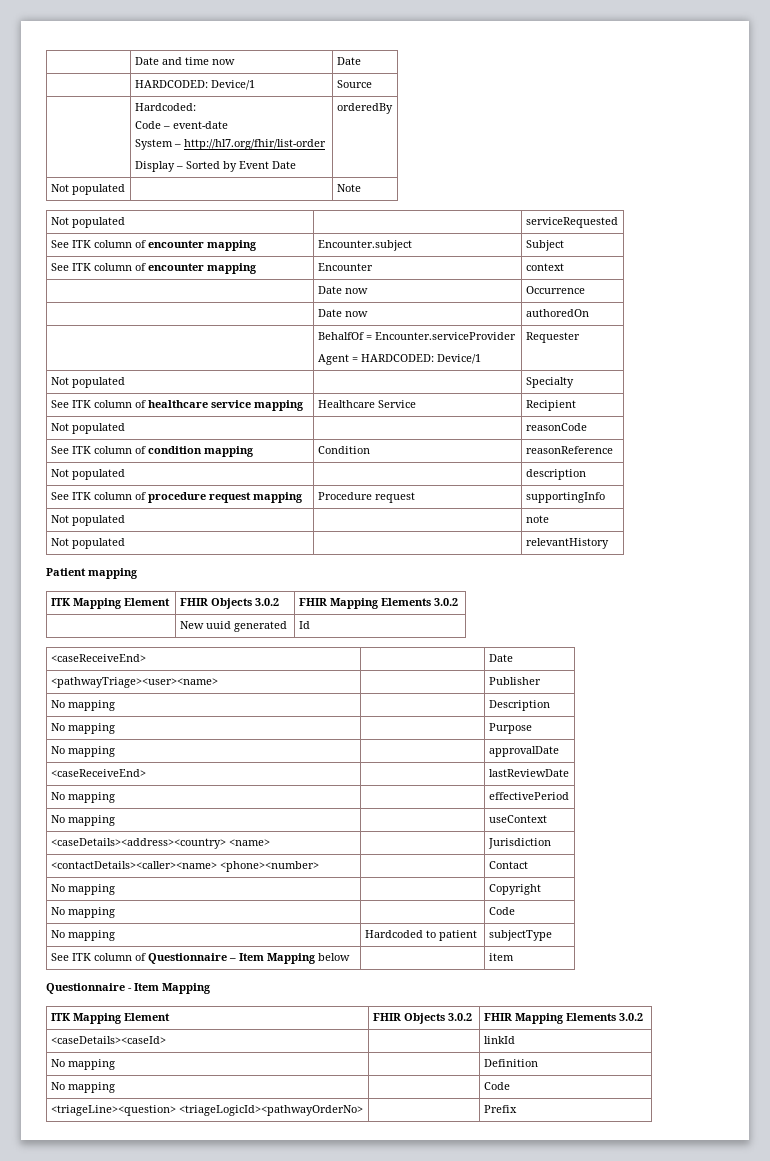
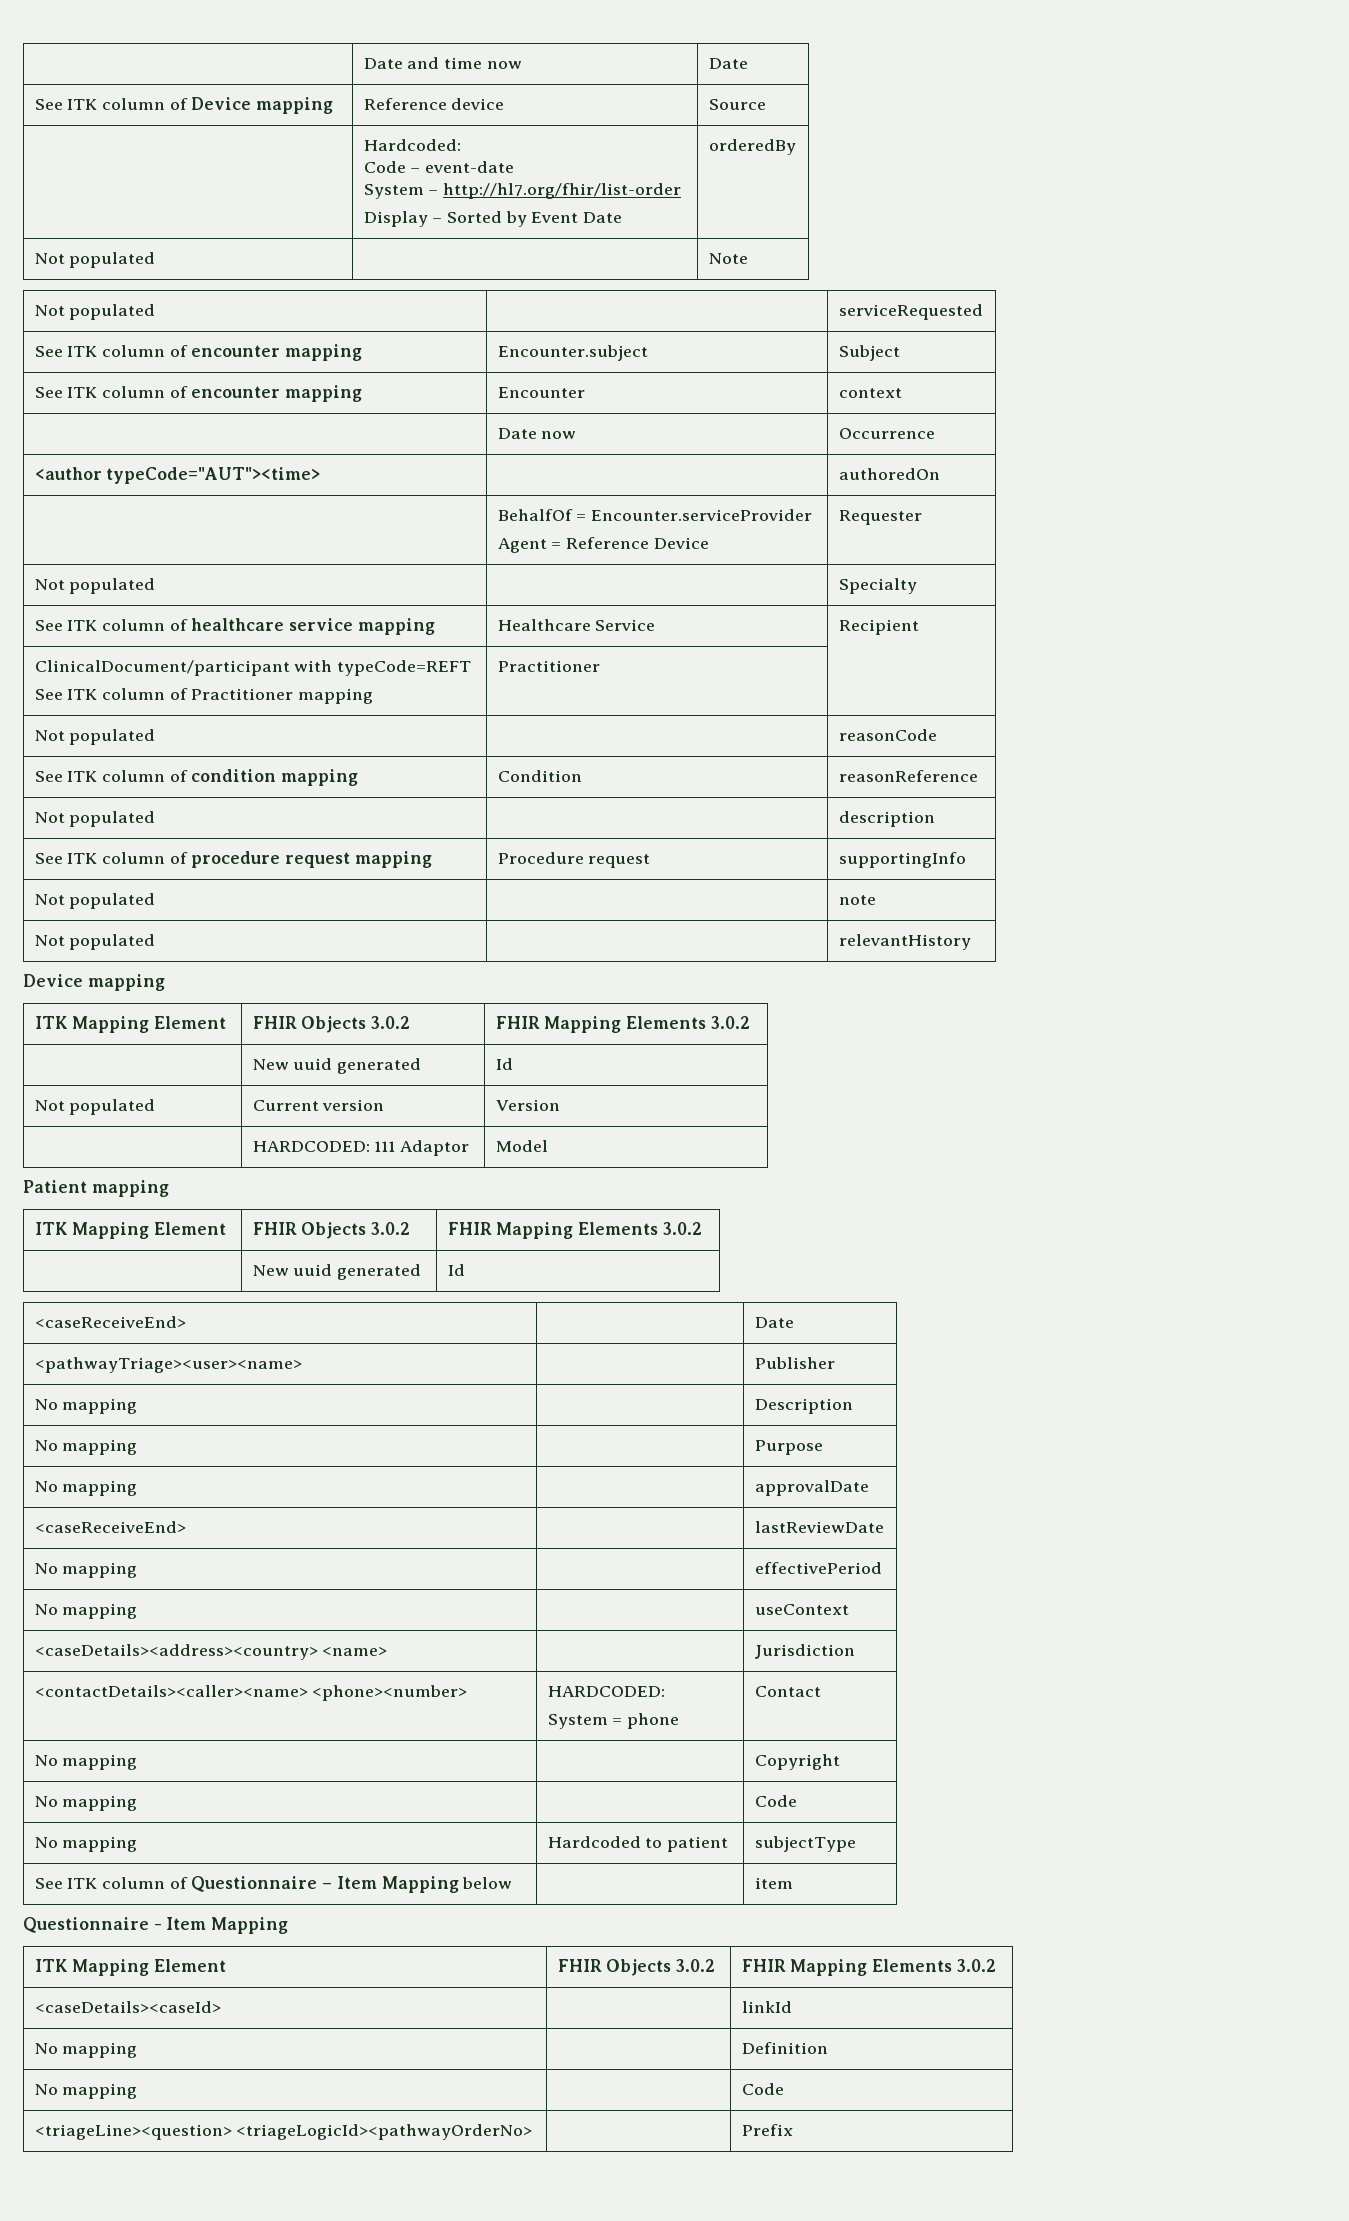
[134,80,255,90] | HARDCODED: Device/1 -> [34,97,334,114] [363,98,505,110] See ITK column of Device mapping | Reference device
[317,309,368,317] | Date now -> [34,467,321,484] <author typeCode="AUT"><time> |
[360,354,481,364] HARDCODED: Device/1 -> [565,537,709,549] Reference Device
(576, 405) none -> [34,660,471,676] [34,688,374,704] [497,660,600,672] // ClinicalDocument/participant with typeCode=REFT // See ITK column of Practitioner mapping | Practitioner |
(609, 543) none -> [23,974,165,991] [34,1016,226,1033] [252,1016,410,1033] [495,1016,750,1033] [252,1058,421,1074] [495,1058,513,1070] [34,1099,156,1115] [252,1099,385,1111] [495,1099,560,1111] [252,1140,469,1156] [495,1140,548,1152] // Device mapping // ITK Mapping Element | FHIR Objects 3.0.2 | FHIR Mapping Elements 3.0.2 // | New uuid generated | Id // Not populated | Current version | Version // | HARDCODED: 111 Adaptor | Model
(319, 866) none -> [547,1686,665,1697] [547,1713,679,1729] HARDCODED: // System = phone

